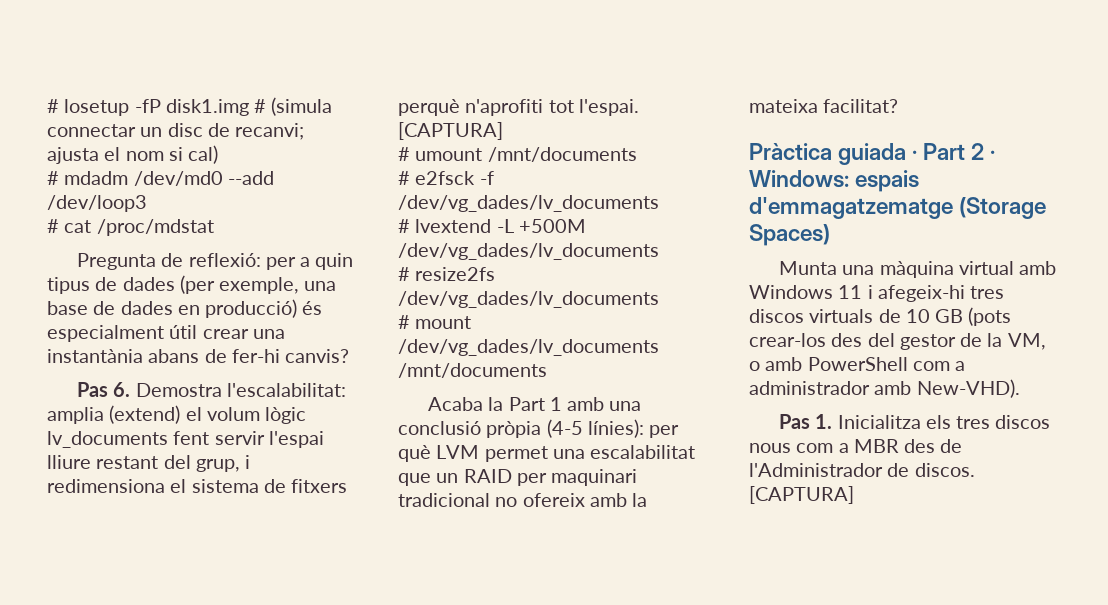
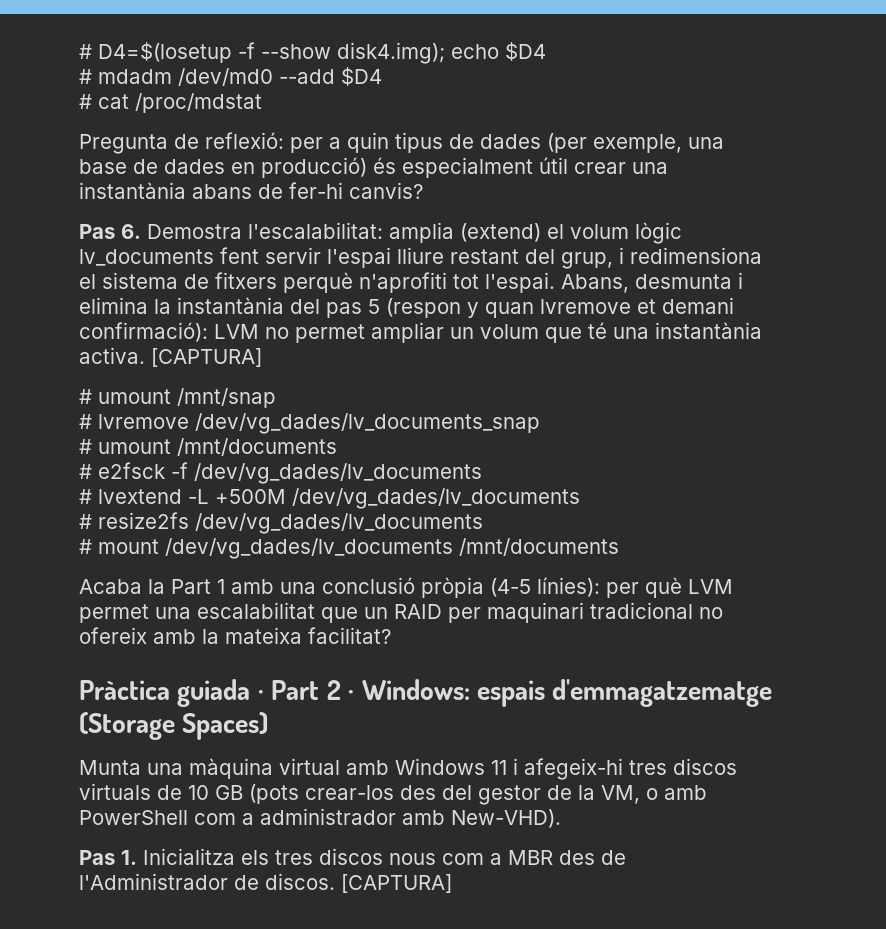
[47,97,333,116] [47,123,305,140] [47,145,219,164] # losetup -fP disk1.img # (simula connectar un disc de recanvi; ajusta el nom si cal) -> [79,42,546,64] # D4=$(losetup -f --show disk4.img); echo $D4
[47,195,147,212] /dev/loop3 -> [341,67,382,86] $D4
[398,122,503,140] [CAPTURA] -> [561,272,743,293] [79,297,734,318] [79,322,762,343] [79,347,262,367] [79,388,276,408] [79,413,540,434] Abans, desmunta i elimina la instantània del pas 5 (respon y quan lvremove et demani confirmació): LVM no permet ampliar un volum que té una instantània activa. [CAPTURA] // # umount /mnt/snap // # lvremove /dev/vg_dades/lv_documents_snap

